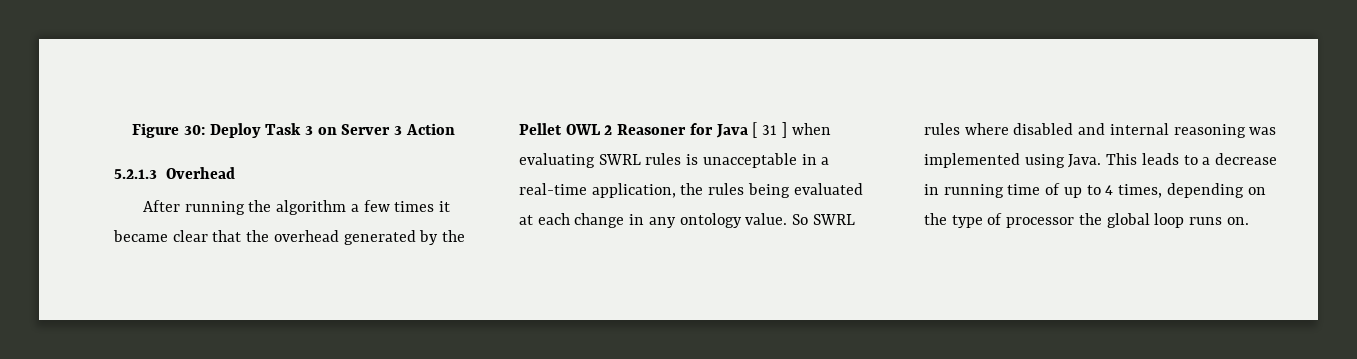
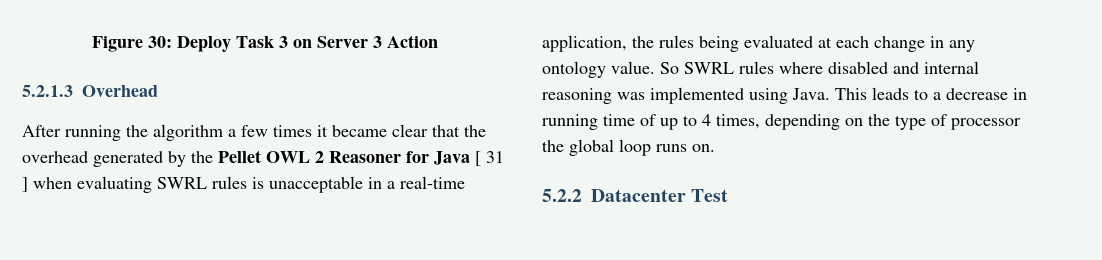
(1249, 221) none -> [542,189,729,202] // 5.2.2 Datacenter Test

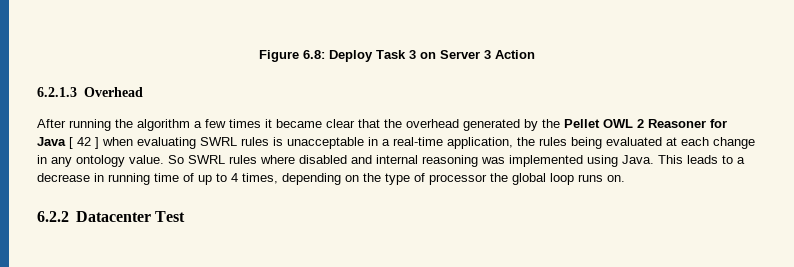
[147,36,172,48] 30: -> [303,50,325,59] 6.8:
[22,85,73,97] 5.2.1.3 -> [37,87,77,97] 6.2.1.3
[486,151,504,163] 31 -> [77,137,91,146] 42
[542,189,582,202] 5.2.2 -> [37,211,69,222] 6.2.2

